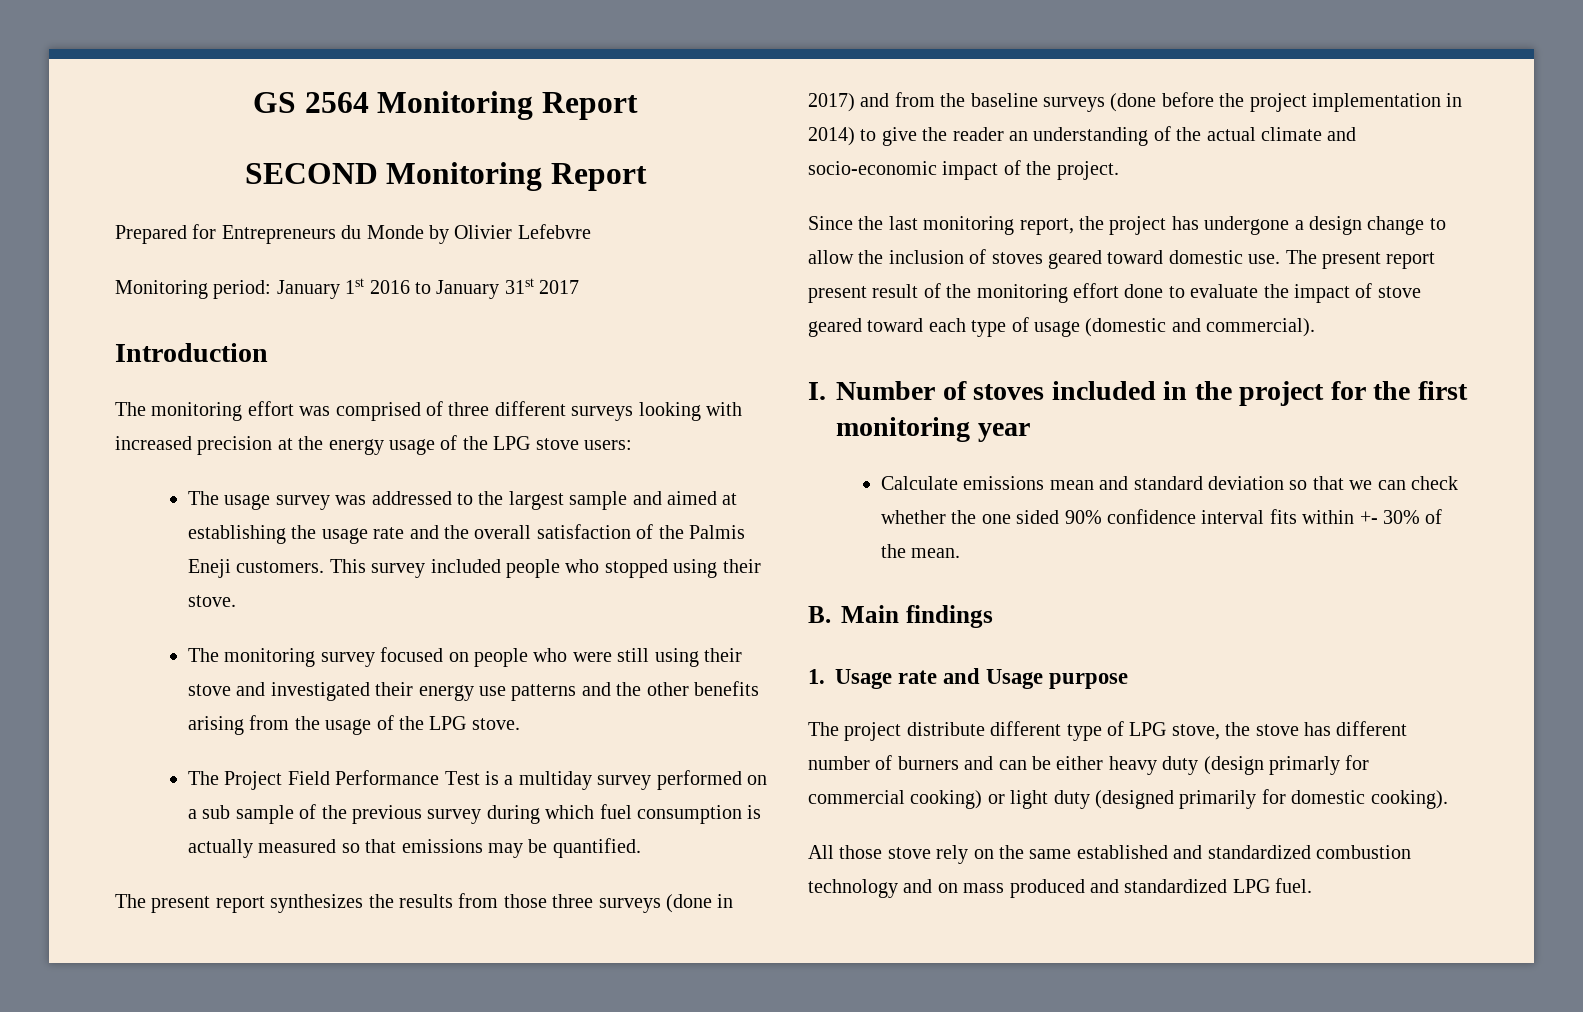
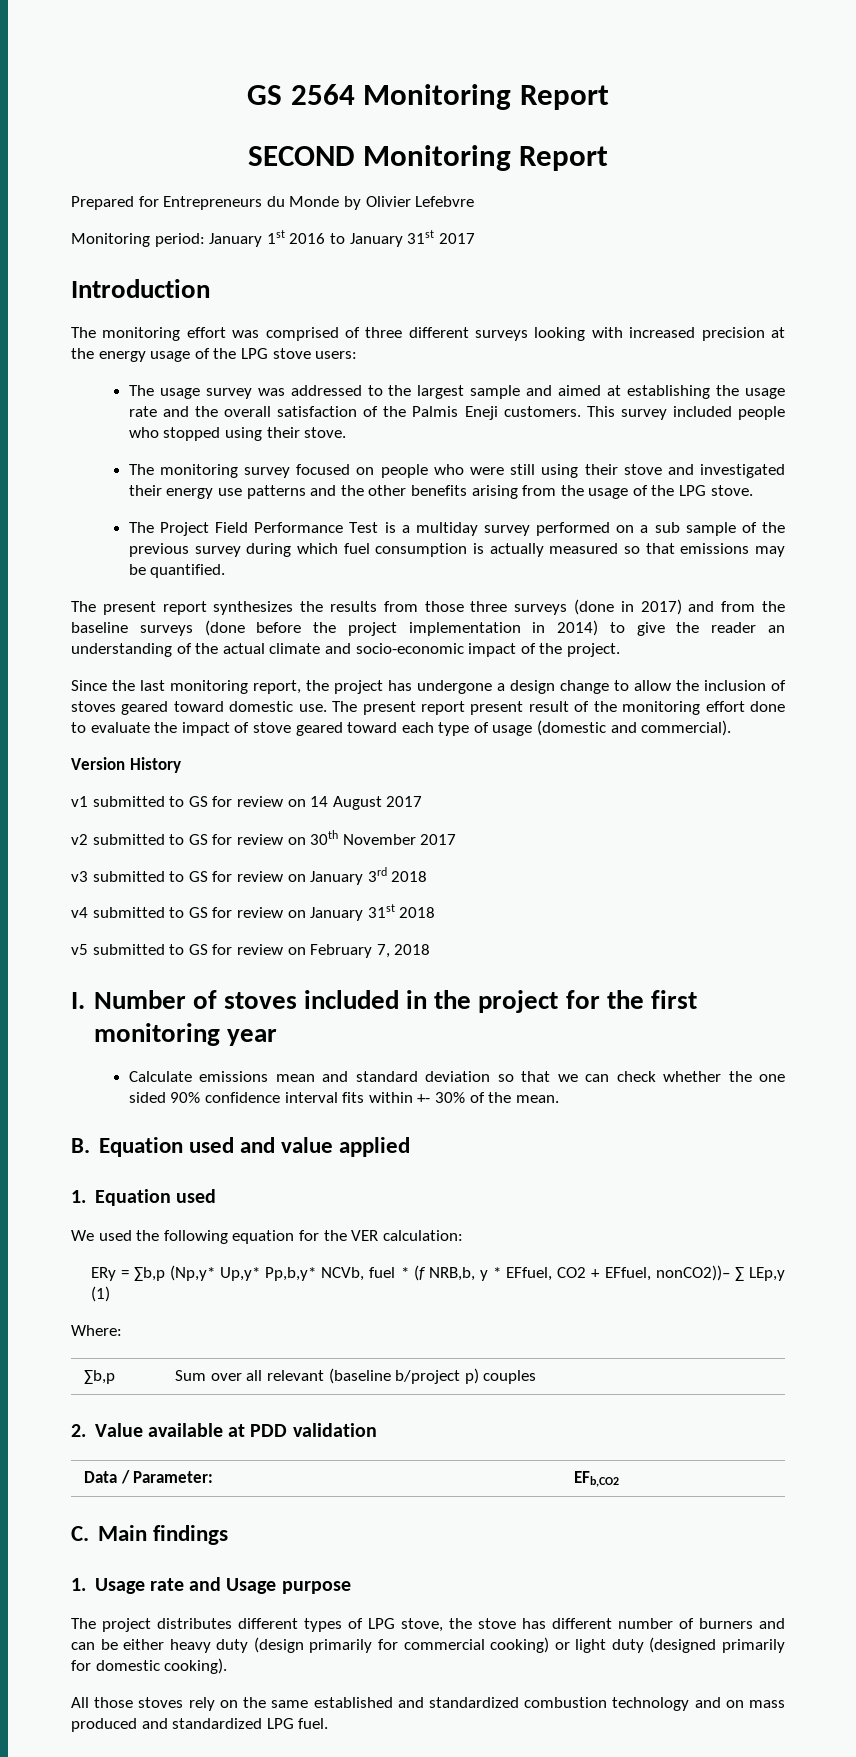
(1316, 327) none -> [71,757,181,773] [71,796,423,810] [71,830,457,845] [71,867,428,885] [71,904,436,921] [71,944,431,958] // Version History // v1 submitted to GS for review on 14 August 2017 // v2 submitted to GS for review on 30th November 2017 // v3 submitted to GS for review on January 3rd 2018 // v4 submitted to GS for review on January 31st 2018 // v5 submitted to GS for review on February 7, 2018
(831, 614) none -> [98,1137,411,1157] [71,1189,216,1206] [71,1230,463,1244] [90,1265,786,1281] [90,1286,110,1302] [71,1325,122,1336] [84,1370,116,1384] [175,1368,537,1384] [71,1423,377,1437] [84,1470,214,1484] [574,1471,620,1487] [71,1526,89,1541] Equation used and value applied // 1. Equation used // We used the following equation for the VER calculation: // ERy = ∑b,p (Np,y* Up,y* Pp,b,y* NCVb, fuel * (f NRB,b, y * EFfuel, CO2 + EFfuel, nonCO2))– ∑ LEp,y (1) // Where: // ∑b,p | Sum over all relevant (baseline b/project p) couples // 2. Value available at PDD validation // Data / Parameter: | EFb,CO2 // C.
[906,721,1102,741] distribute different type -> [157,1618,342,1632] distributes different types
[1269,756,1340,775] primarly -> [309,1639,373,1653] primarily
[887,847,931,859] stove -> [138,1697,184,1708] stoves

